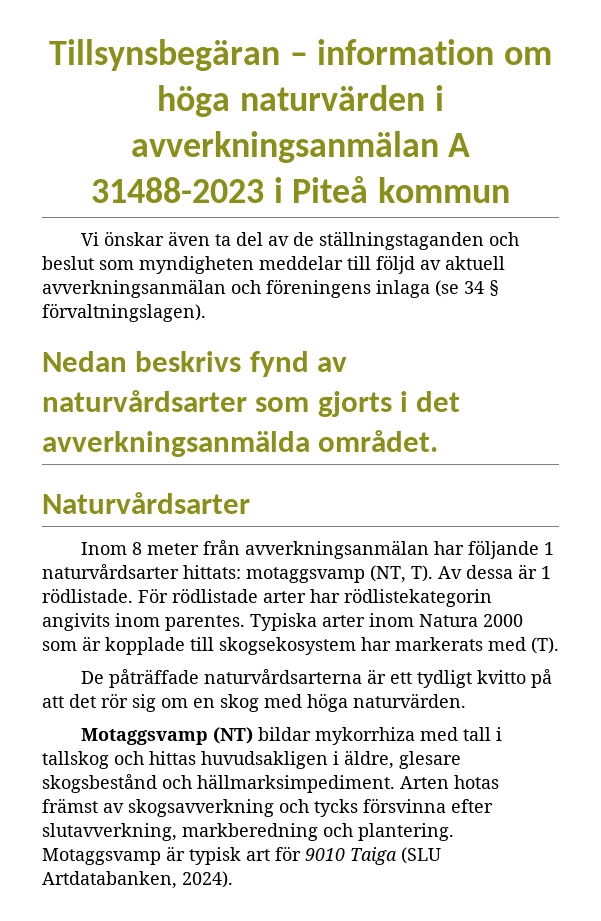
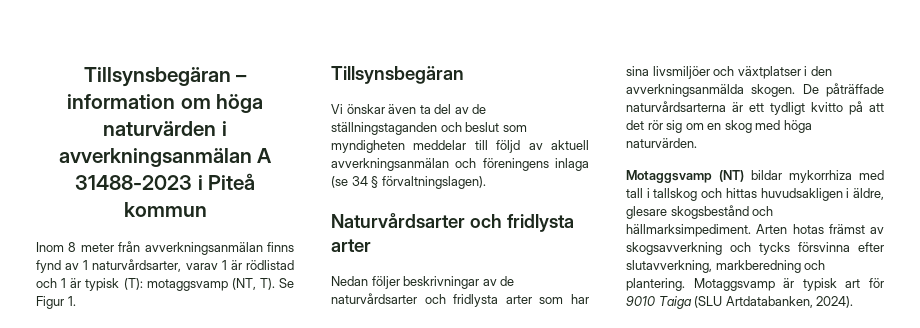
(511, 190) none -> [36,241,294,255] [36,259,294,273] [36,278,294,291] [36,296,76,309] [331,66,464,84] // Inom 8 meter från avverkningsanmälan finns fynd av 1 naturvårdsarter, varav 1 är rödlistad och 1 är typisk (T): motaggsvamp (NT, T). Se Figur 1. // Tillsynsbegäran
[42,351,348,377] [42,390,461,417] [42,430,439,457] [42,492,250,514] [81,540,555,559] [42,564,551,583] [42,588,492,607] [42,613,523,631] [42,636,559,655] Nedan beskrivs fynd av naturvårdsarter som gjorts i det avverkningsanmälda området. // Naturvårdsarter // Inom 8 meter från avverkningsanmälan har följande 1 naturvårdsarter hittats: motaggsvamp (NT, T). Av dessa är 1 rödlistade. För rödlistade arter har rödlistekategorin angivits inom parentes. Typiska arter inom Natura 2000 som är kopplade till skogsekosystem har markerats med (T). // -> [331,213,574,232] [331,239,371,252] [331,276,515,289] [331,293,589,307] [626,66,832,79] [626,84,796,97] Naturvårdsarter och fridlysta arter // Nedan följer beskrivningar av de naturvårdsarter och fridlysta arter som har sina livsmiljöer och växtplatser i den avverkningsanmälda skogen.

